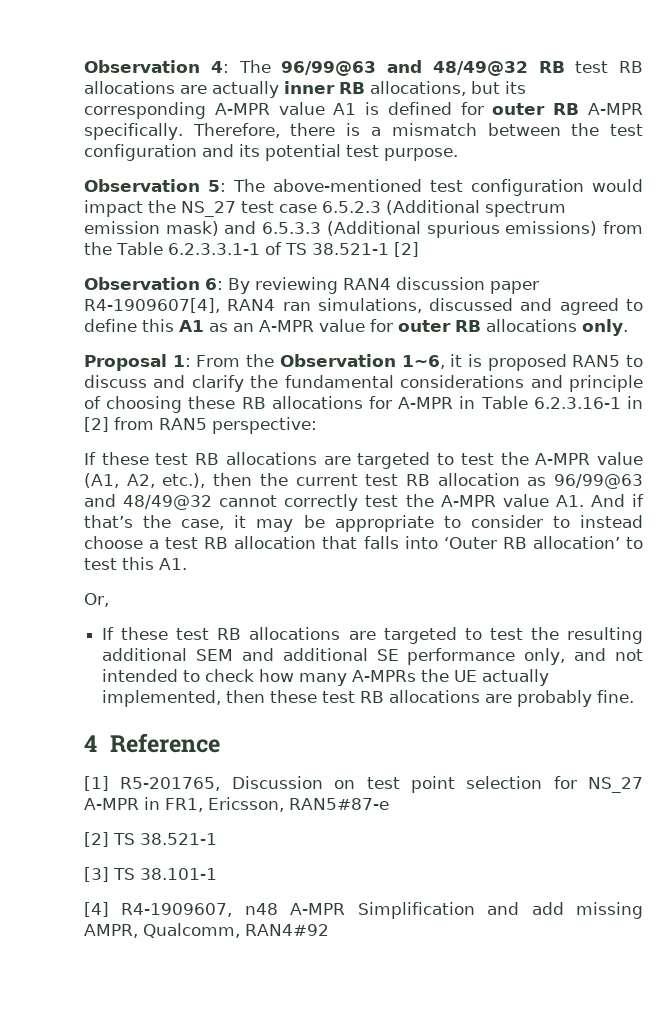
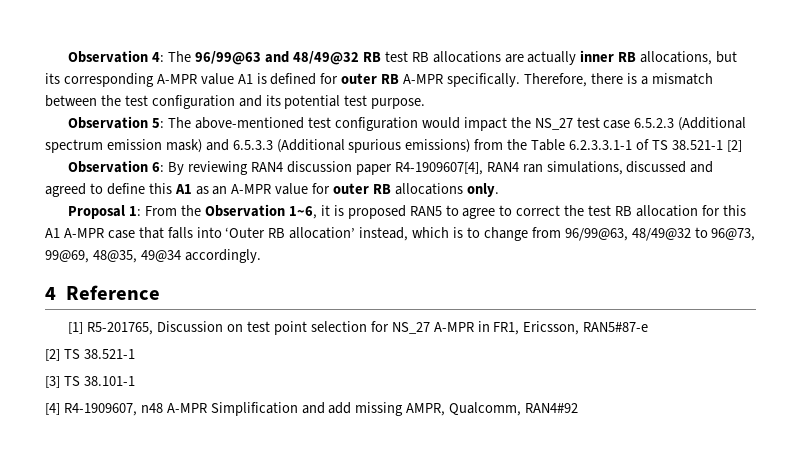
[84,375,643,392] [84,396,643,413] [84,417,317,434] [84,452,644,469] [84,473,643,489] [84,494,645,511] [84,515,643,532] [84,536,317,549] discuss and clarify the fundamental considerations and principle of choosing these RB allocations for A-MPR in Table 6.2.3.16-1 in [2] from RAN5 perspective: // If these test RB allocations are targeted to test the A-MPR value (A1, A2, etc.), then the current test RB allocation as 96/99@63 and 48/49@32 cannot correctly test the A-MPR value A1. And if that’s the case, it may be appropriate to consider to instead choose a test RB allocation -> [462,205,746,219] [45,228,135,239] agree to correct the test RB allocation for this A1 A-MPR case
[625,537,643,549] [84,557,187,570] [84,593,109,607] [102,627,643,644] [102,648,643,665] [102,669,550,686] [102,690,635,707] to test this A1. // Or, // If these test RB allocations are targeted to test the resulting additional SEM and additional SE performance only, and not intended to check how many A-MPRs the UE actually implemented, then these test RB allocations are probably fine. -> [359,227,756,241] [45,249,261,263] instead, which is to change from 96/99@63, 48/49@32 to 96@73, 99@69, 48@35, 49@34 accordingly.

